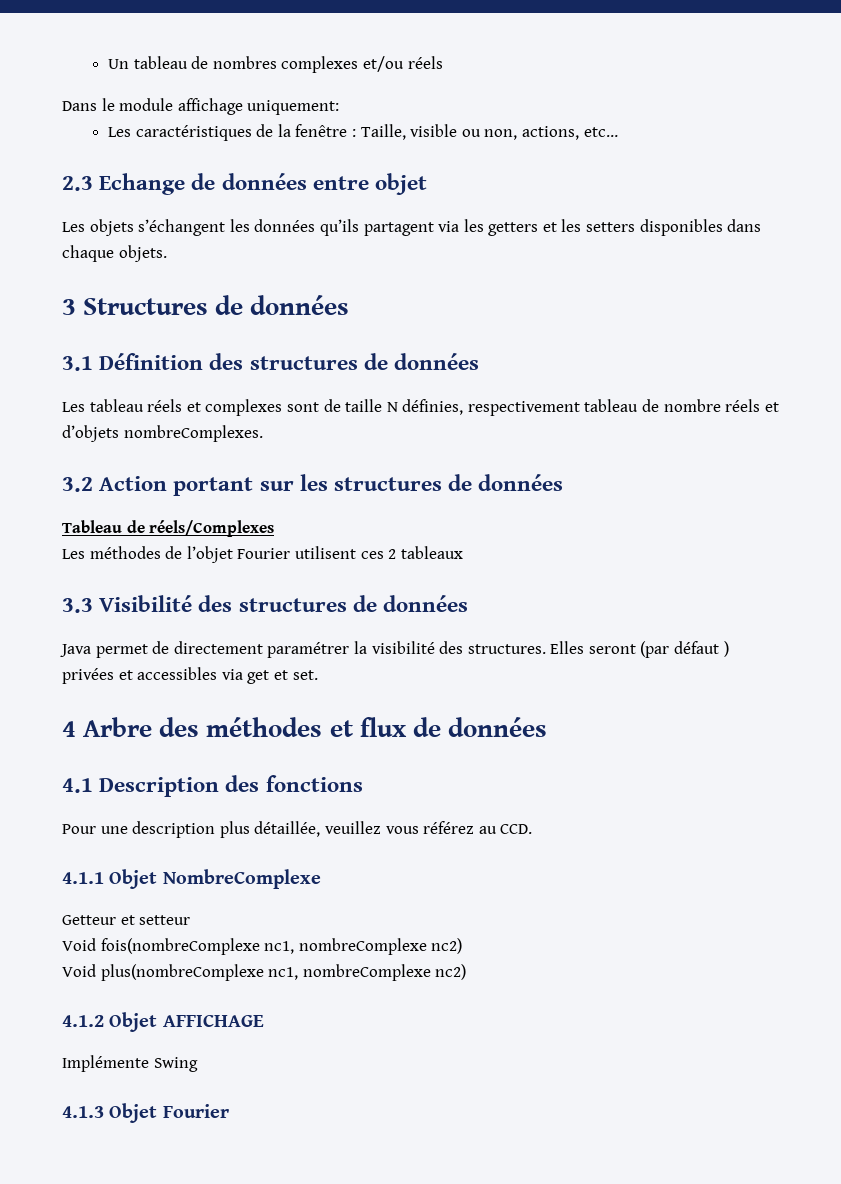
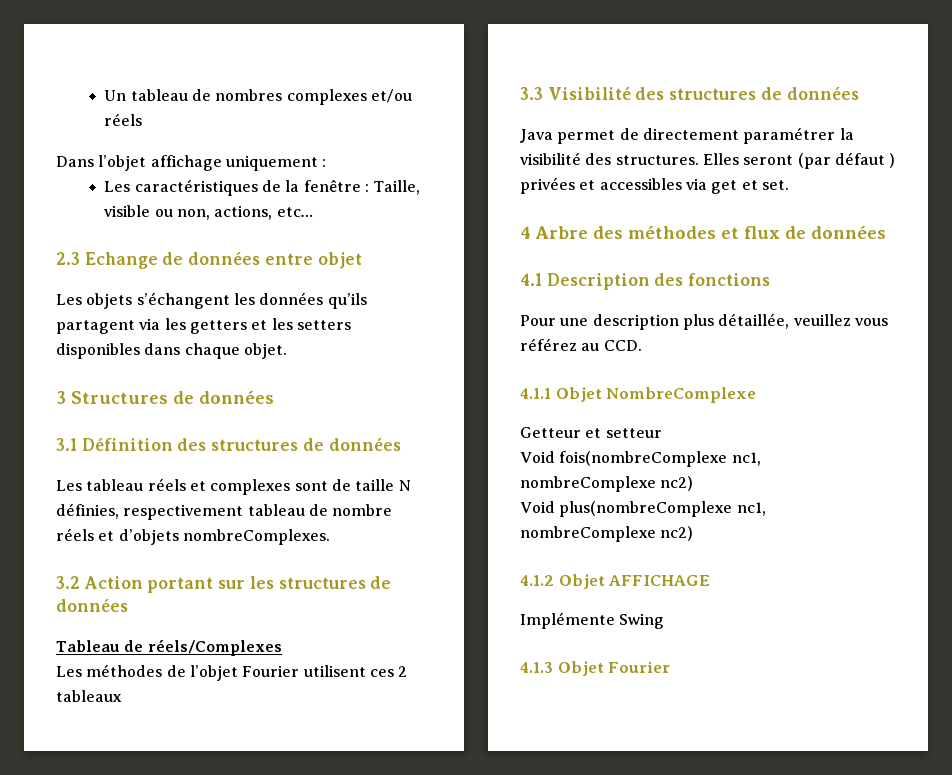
[101,98,340,115] le module affichage uniquement: -> [98,155,327,171] l’objet affichage uniquement :
[118,245,167,262] objets. -> [243,343,287,359] objet.

